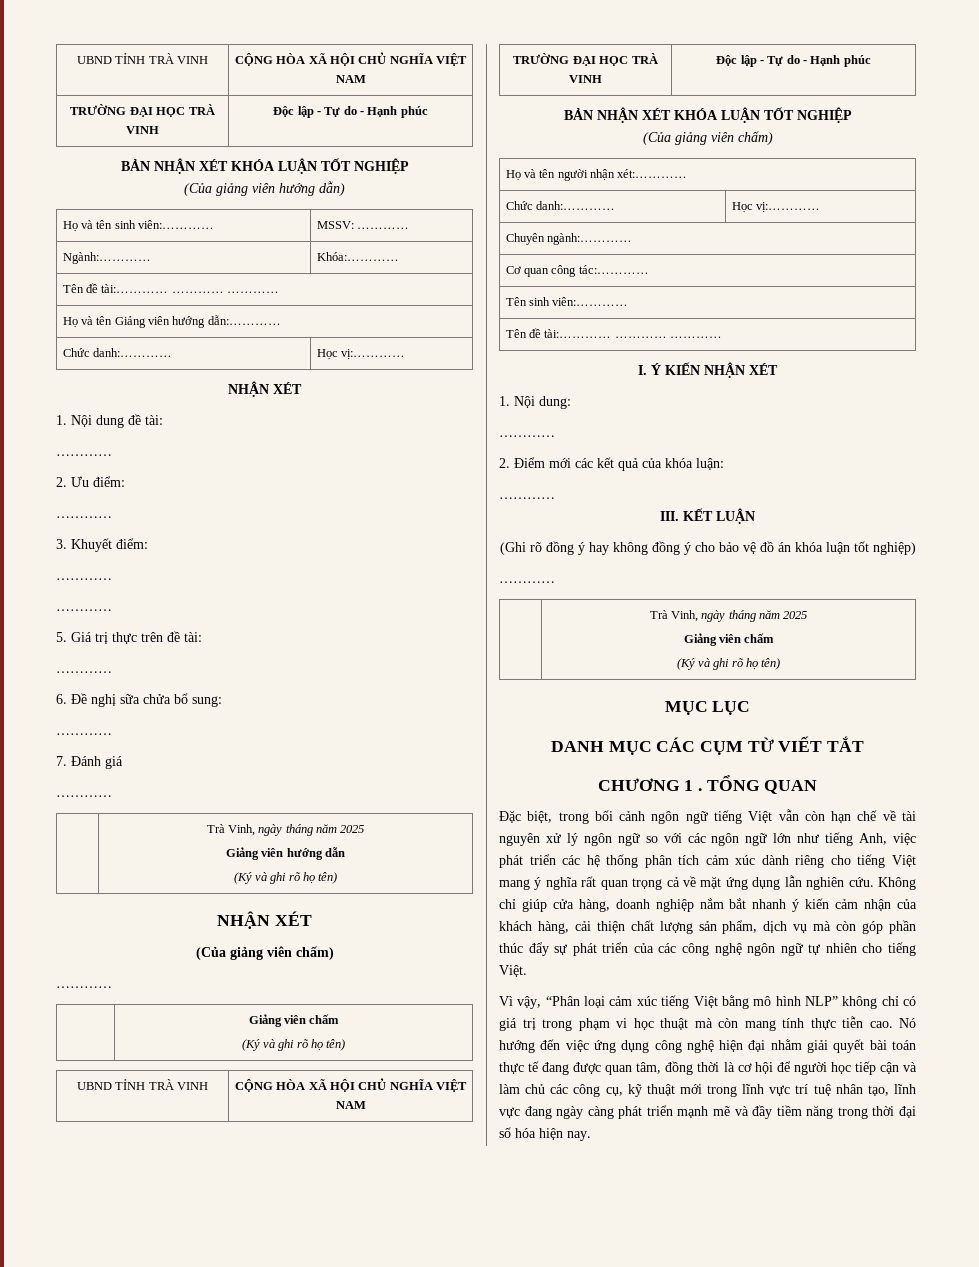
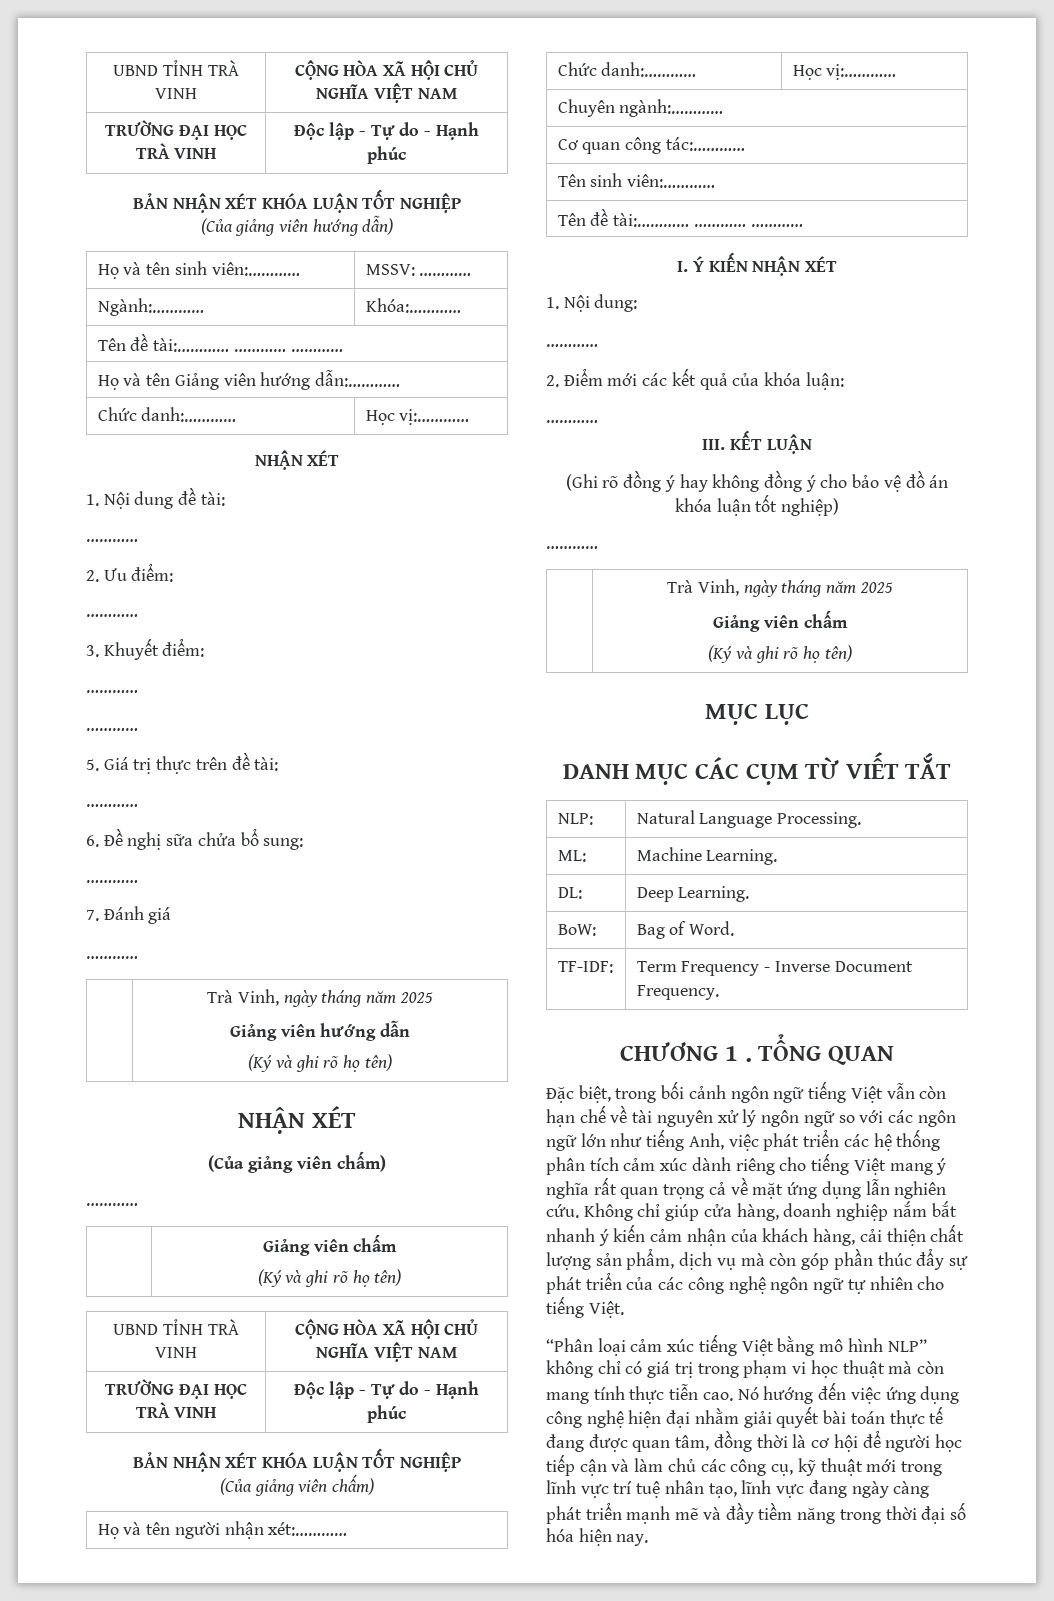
(865, 744) none -> [557,813,593,825] [636,810,862,828] [557,850,586,862] [636,847,778,865] [557,887,582,899] [636,886,750,902] [557,924,596,936] [636,921,735,939] [557,961,613,973] [636,961,913,976] [636,985,719,1000] // NLP: | Natural Language Processing. // ML: | Machine Learning. // DL: | Deep Learning. // BoW: | Bag of Word. // TF-IDF: | Term Frequency - Inverse Document Frequency.
[499,996,542,1009] Vì vậy, -> (624, 1309) none

